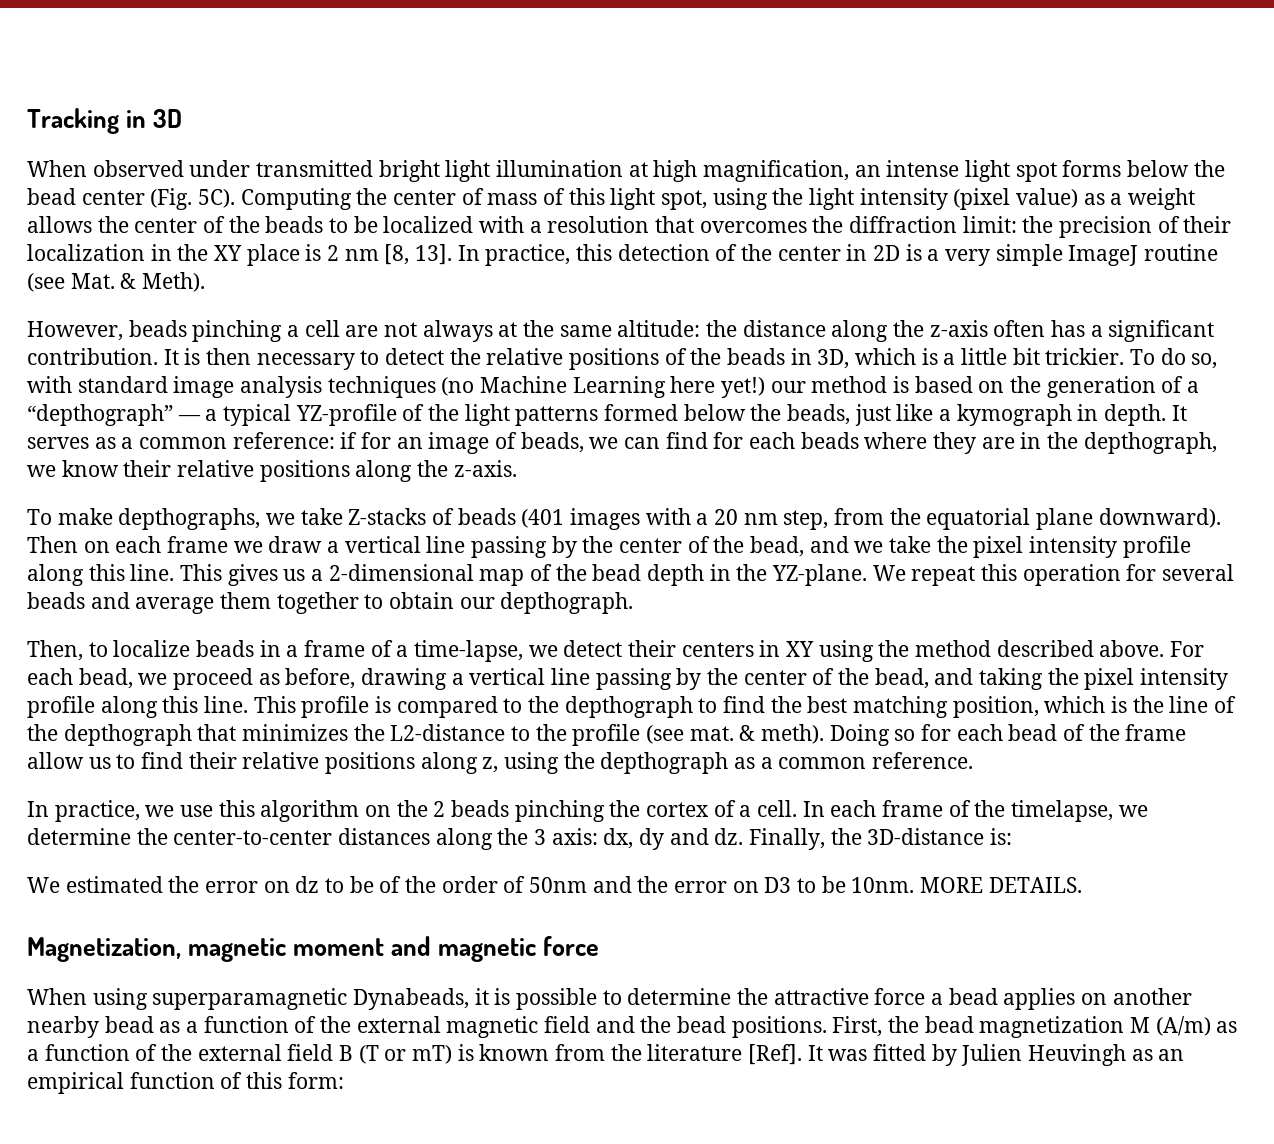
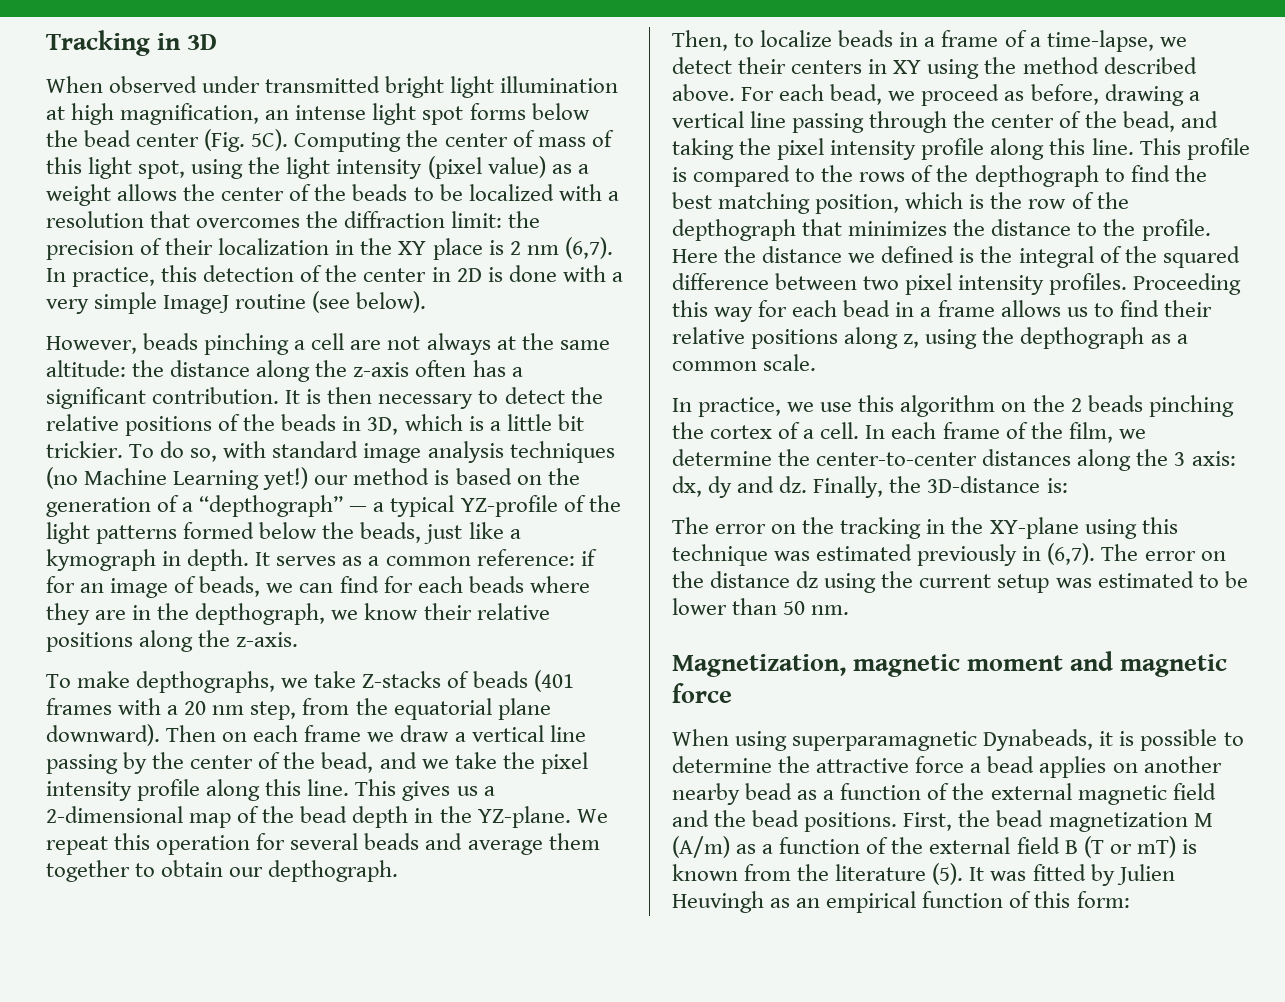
[384,244,453,265] [8, 13]. -> [564,237,613,259] (6,7).
(922, 252) none -> [508,265,606,282] done with
[70,272,206,292] Mat. & Meth). -> [356,291,427,313] below).
[670,376,716,393] here -> (260, 480) none
[570,508,641,530] images -> [46,698,112,715] frames
[676,668,702,690] by -> [869,111,948,133] through
(560, 704) none -> [859,165,969,182] rows of the
[1169,696,1209,713] line -> [1028,199,1067,209] row
[390,724,1187,746] [27,752,84,769] L2-distance to the profile (see mat. & meth). Doing so for each bead of the frame allow -> [991,219,1211,241] [672,246,1240,268] [672,273,1242,295] [672,300,1061,322] distance to the profile. Here the distance we defined is the integral of the squared difference between two pixel intensity profiles. Proceeding this way for each bead in a frame allows
[872,752,974,769] reference. -> [763,354,817,371] scale.
[1011,800,1114,822] timelapse, -> [1068,422,1113,443] film,
[27,876,1082,893] We estimated the error on dz to be of the order of 50nm and the error on D3 to be 10nm. MORE DETAILS. -> [672,517,1178,539] [672,543,1226,566] [672,571,1248,593] [672,598,850,615] The error on the tracking in the XY-plane using this technique was estimated previously in (6,7). The error on the distance dz using the current setup was estimated to be lower than 50 nm.
[748,1044,803,1065] [Ref]. -> [932,863,964,885] (5).

